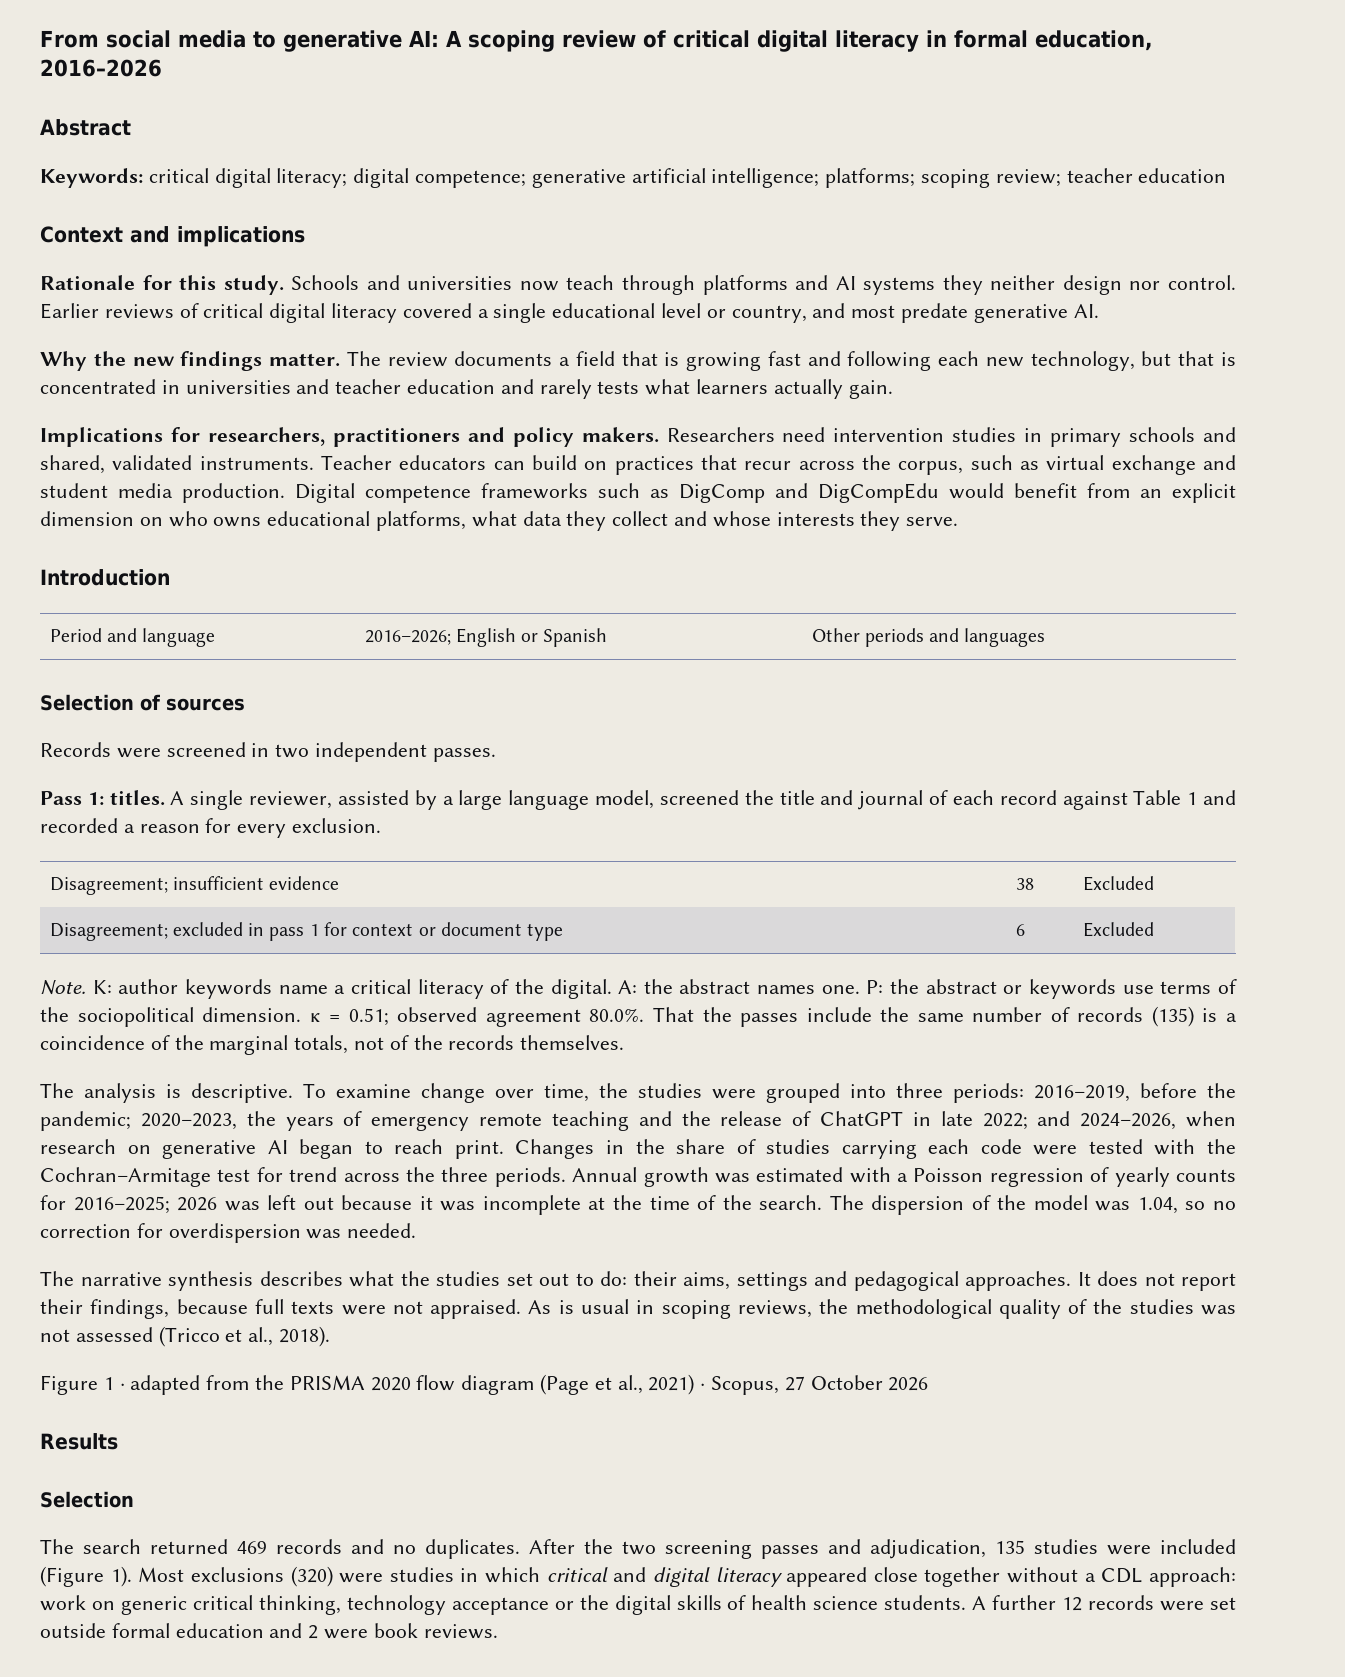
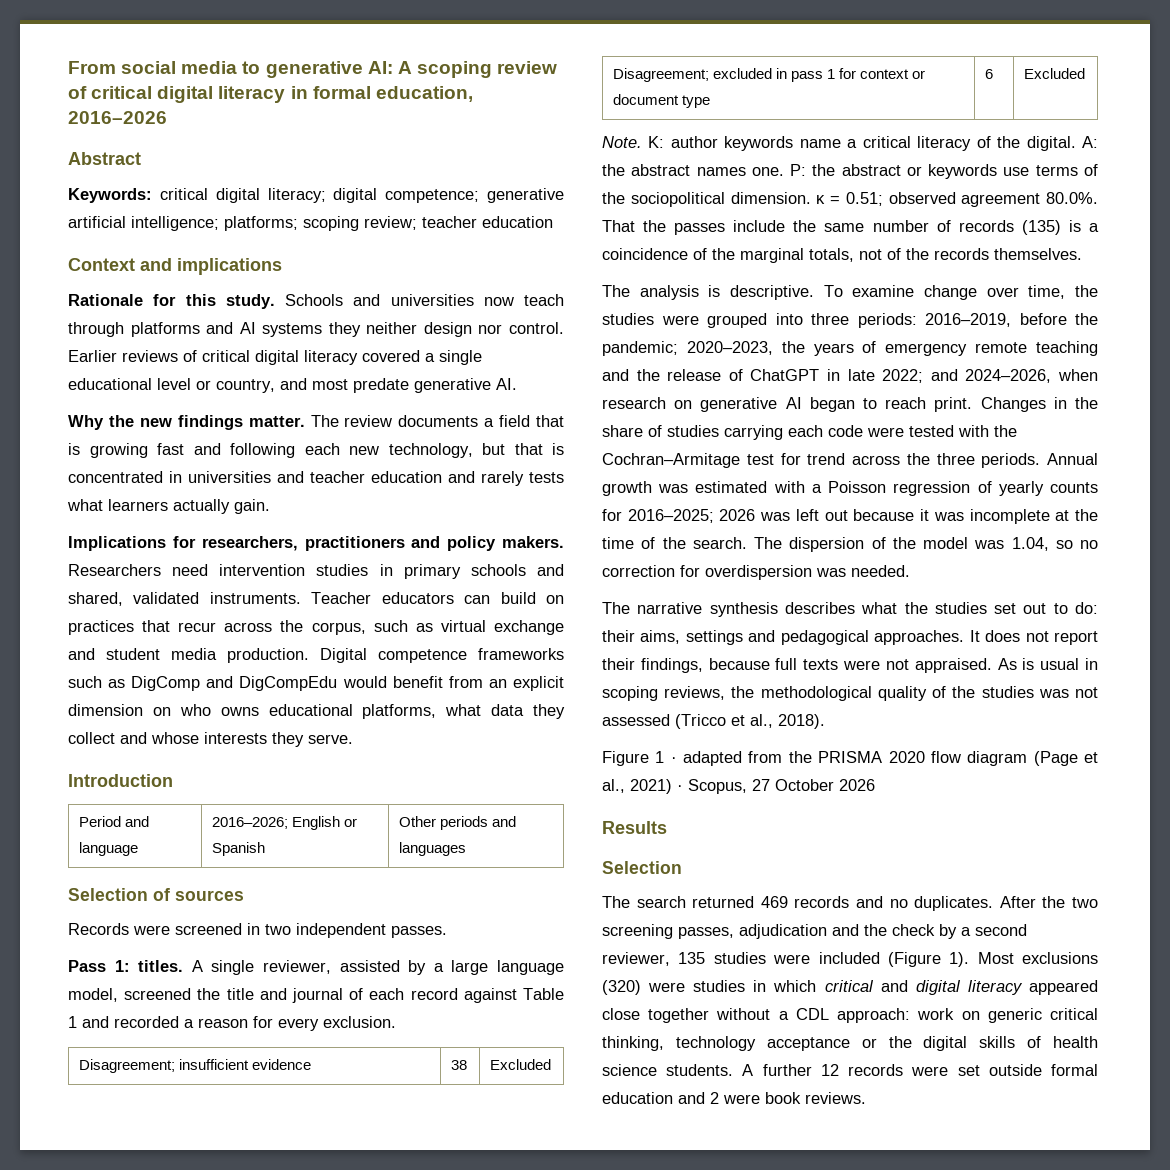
[761,1539,986,1559] passes and adjudication, -> [678,924,1027,939] [602,952,670,966] passes, adjudication and the check by a second reviewer,

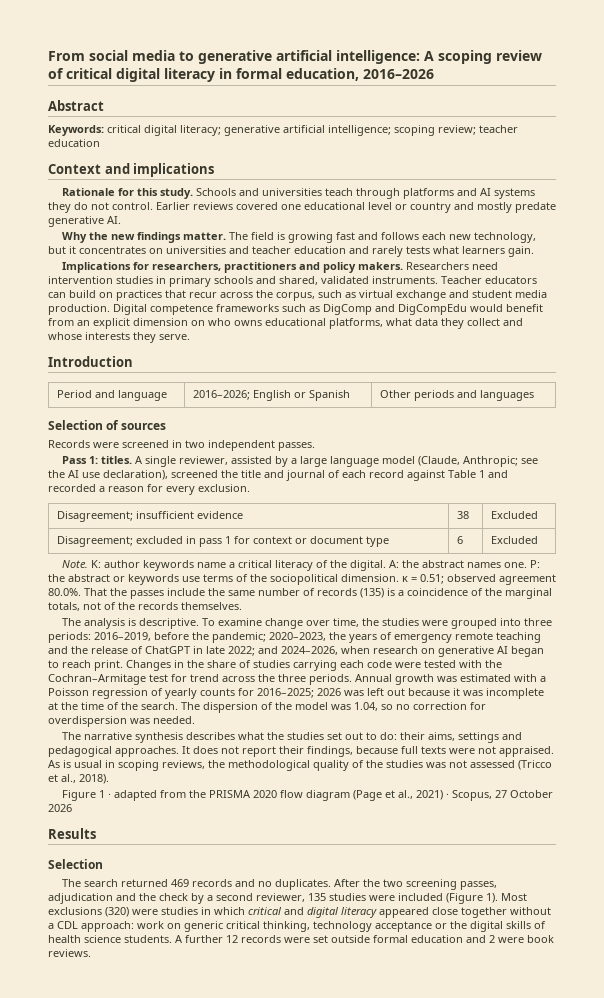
[367,61,393,74] AI: -> [276,50,420,64] artificial intelligence:
[333,188,480,203] digital competence; -> (221, 130) none
[224,216,298,231] platforms; -> (391, 130) none
[483,297,514,306] now -> (323, 192) none
[366,322,564,337] [68,350,482,365] [68,378,348,393] neither design nor control. Earlier reviews of critical digital literacy covered a single educational level or country, and most -> [74,202,512,213] do not control. Earlier reviews covered one educational level or country and mostly
[344,415,564,427] review documents a field that -> [251,232,275,240] field
[230,443,295,458] following -> [381,232,420,240] follows
[514,443,564,455] [68,471,182,483] that is concentrated in -> [69,246,163,254] it concentrates on
[173,499,230,514] actually -> (505, 250) none
[68,988,118,1002] model, -> [382,456,539,467] [48,470,168,480] model (Claude, Anthropic; see the AI use declaration),

